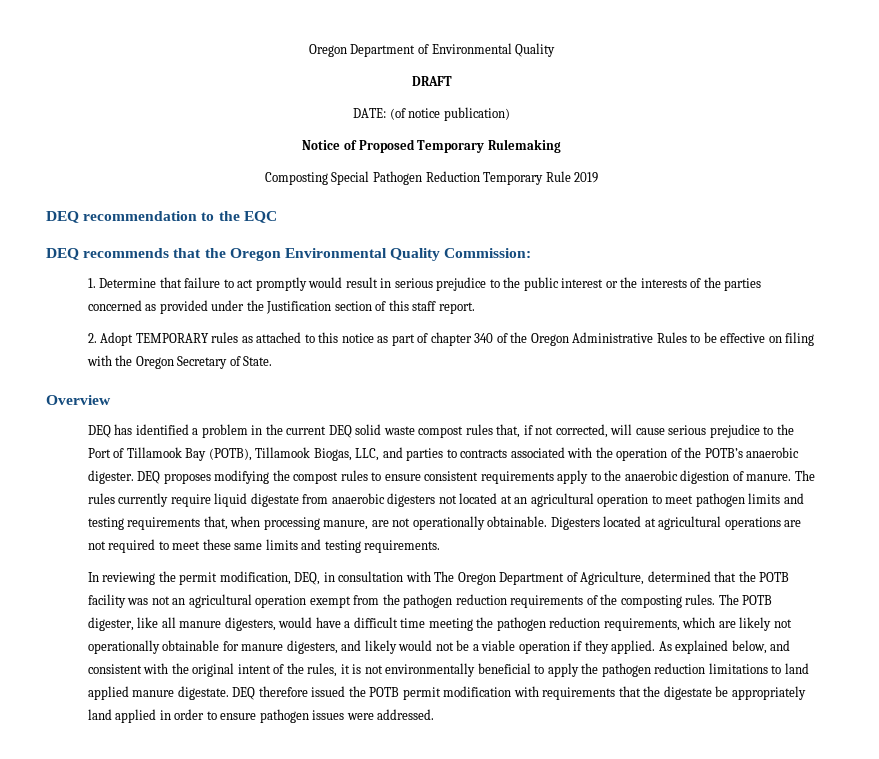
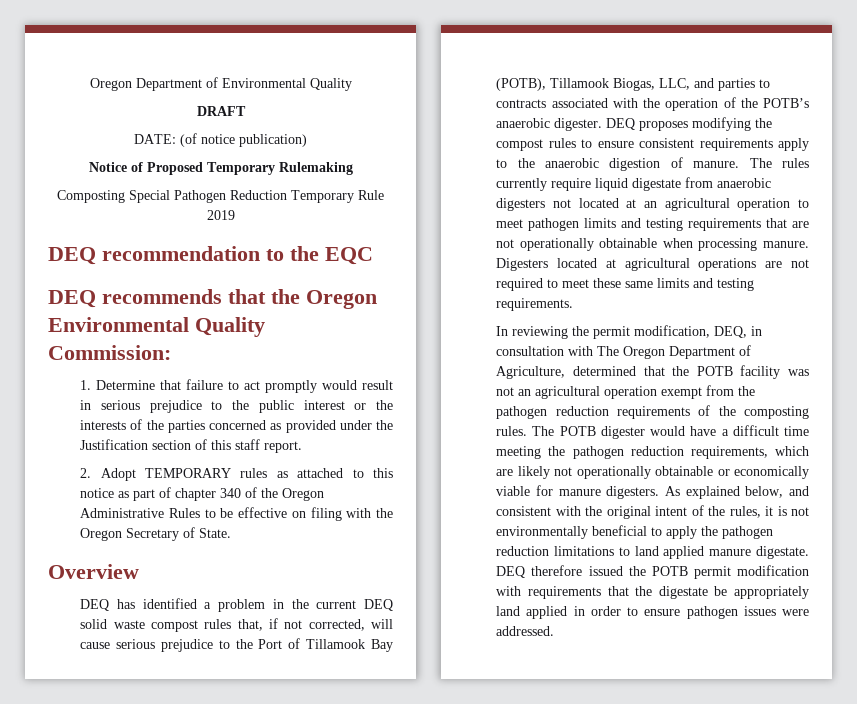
[203,516,548,530] that, when processing manure, are not operationally obtainable. -> [766,218,809,228] [496,238,809,251] that are not operationally obtainable when processing manure.
[87,617,276,631] digester, like all manure digesters, -> [600,426,645,439] digester
[222,640,656,654] for manure digesters, and likely would not be a viable operation if they applied. -> [717,466,809,479] [496,485,660,499] or economically viable for manure digesters.

